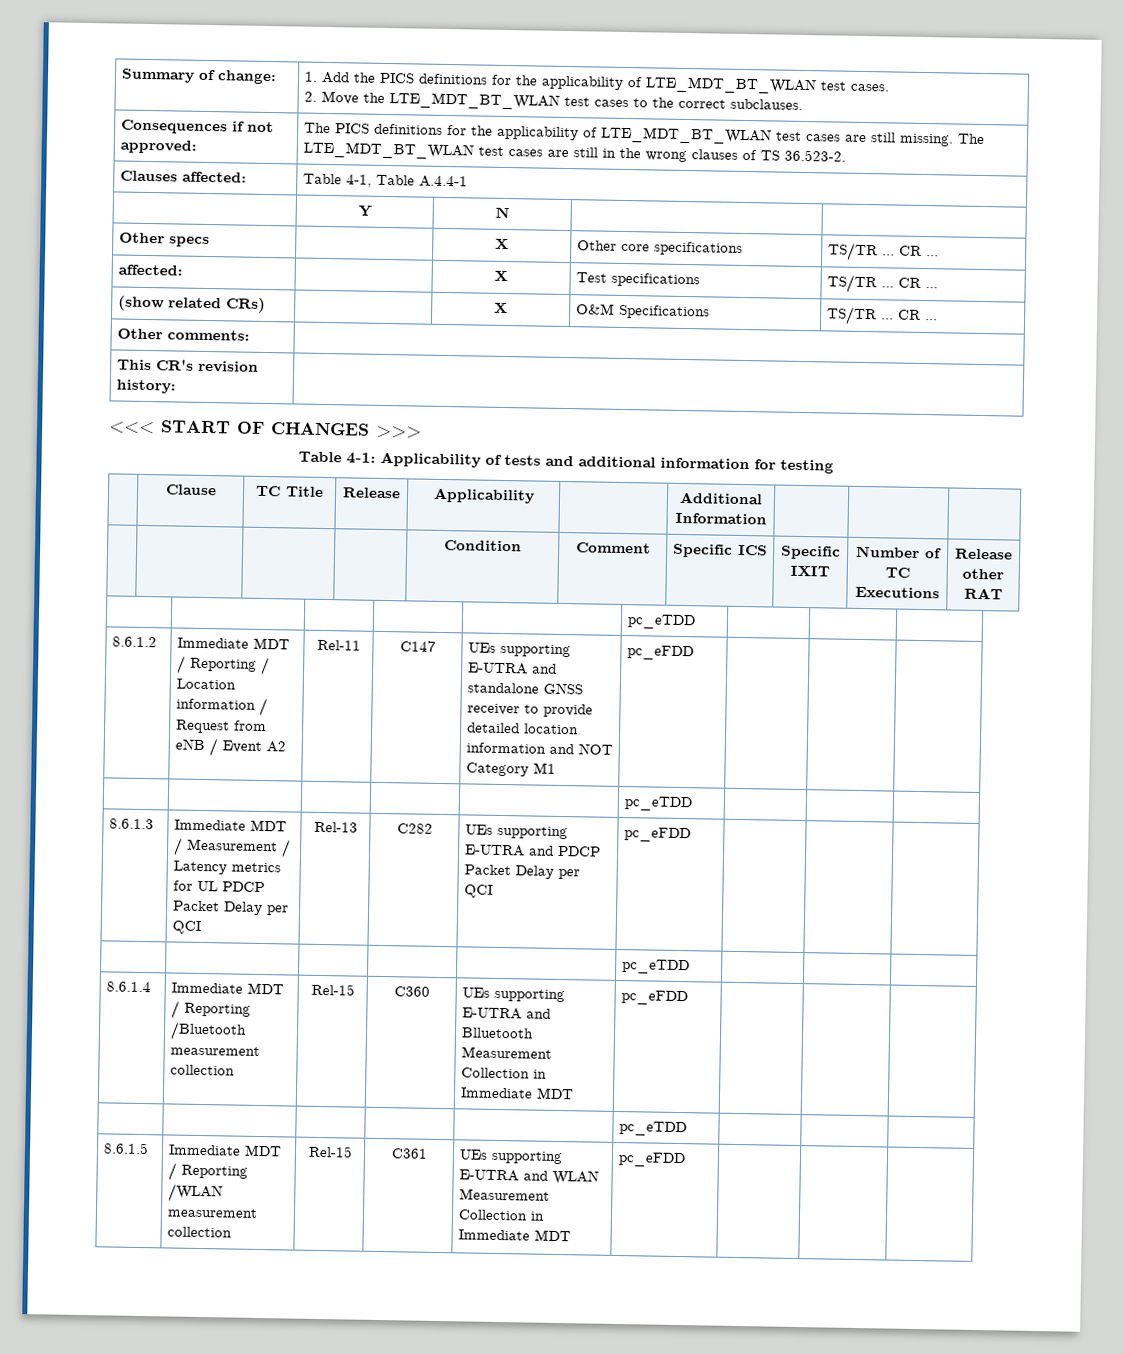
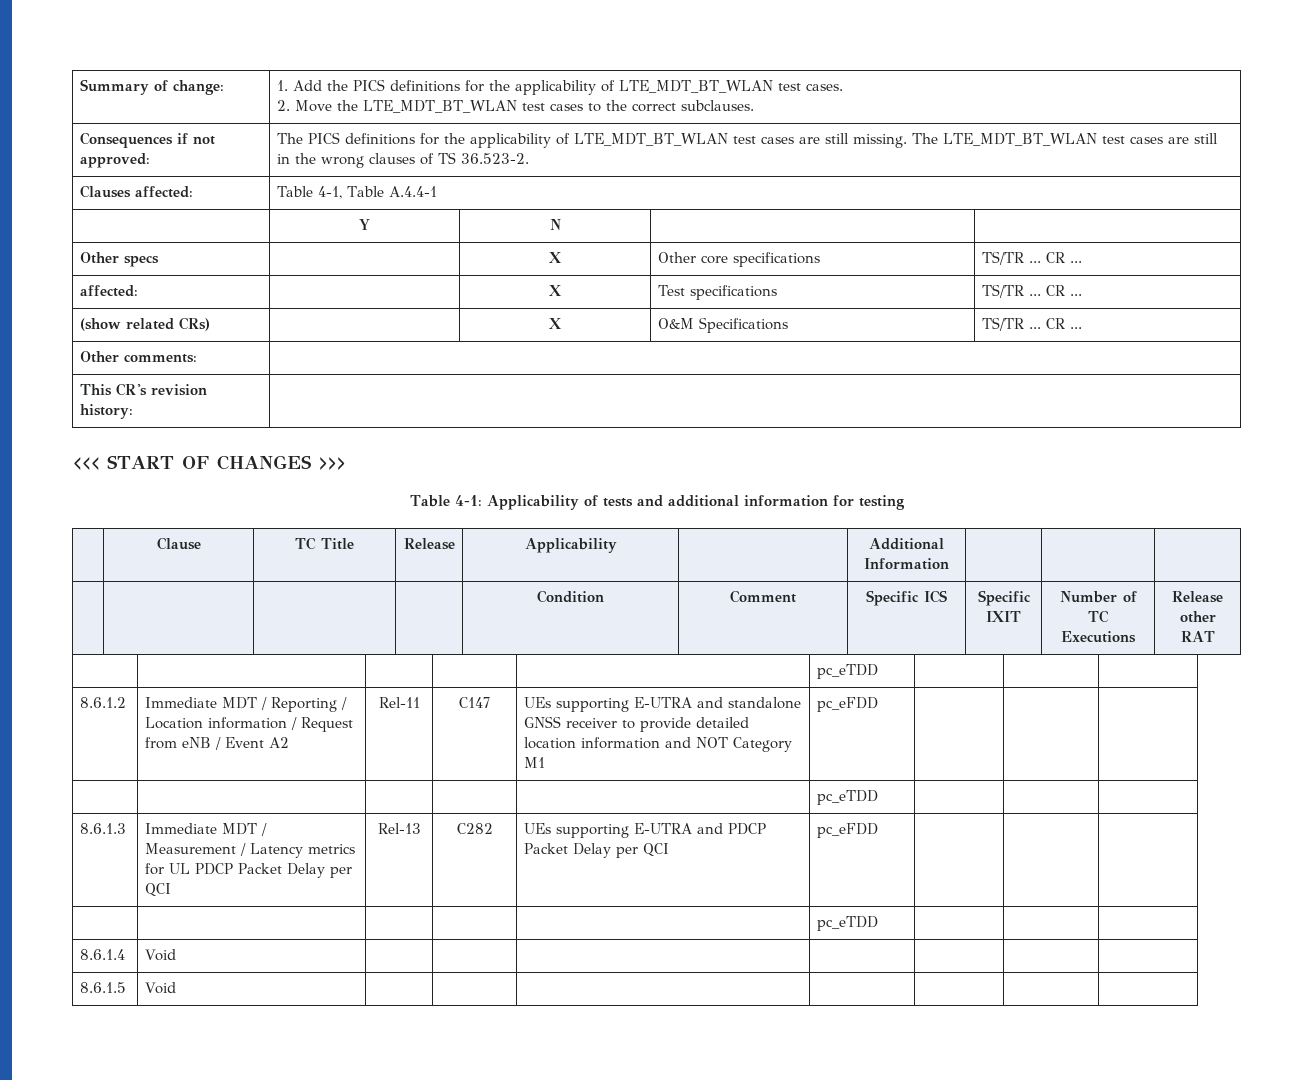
[170,982,284,995] [170,1000,251,1019] [169,1021,247,1041] [169,1045,260,1056] [169,1064,235,1076] [310,983,355,996] [393,986,430,997] [461,987,565,1003] [461,1007,551,1020] [460,1027,534,1039] [460,1046,552,1059] [460,1067,547,1079] [459,1087,574,1100] [620,990,688,1006] [618,1121,687,1137] [102,1142,149,1155] [167,1144,282,1157] [167,1162,248,1181] [167,1183,223,1203] [166,1207,258,1218] [166,1226,232,1238] [307,1145,353,1158] [390,1148,428,1159] [458,1149,563,1165] [458,1169,599,1185] [458,1188,550,1201] [457,1209,545,1221] [457,1229,571,1242] [617,1152,686,1168] Immediate MDT / Reporting /Bluetooth measurement collection | Rel-15 | C360 | UEs supporting E-UTRA and Blluetooth Measurement Collection in Immediate MDT | pc_eFDD | | | // | | | | | pc_eTDD | | | // 8.6.1.5 | Immediate MDT / Reporting /WLAN measurement collection | Rel-15 | C361 | UEs supporting E-UTRA and WLAN Measurement Collection in Immediate MDT | pc_eFDD -> [144,949,177,961] [79,982,126,993] [144,982,177,994] Void | | | | | | | // 8.6.1.5 | Void | | | |

